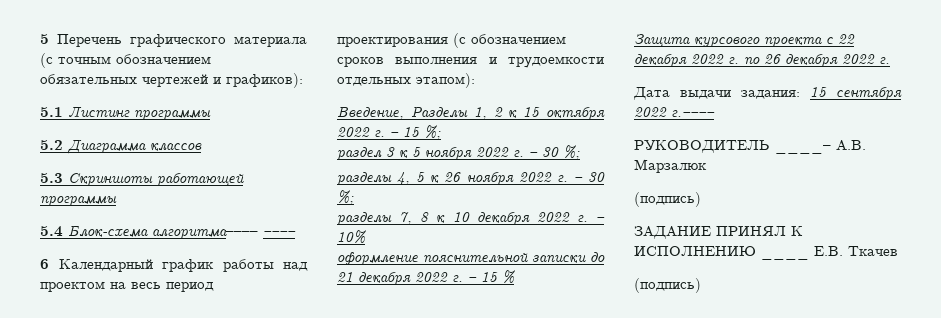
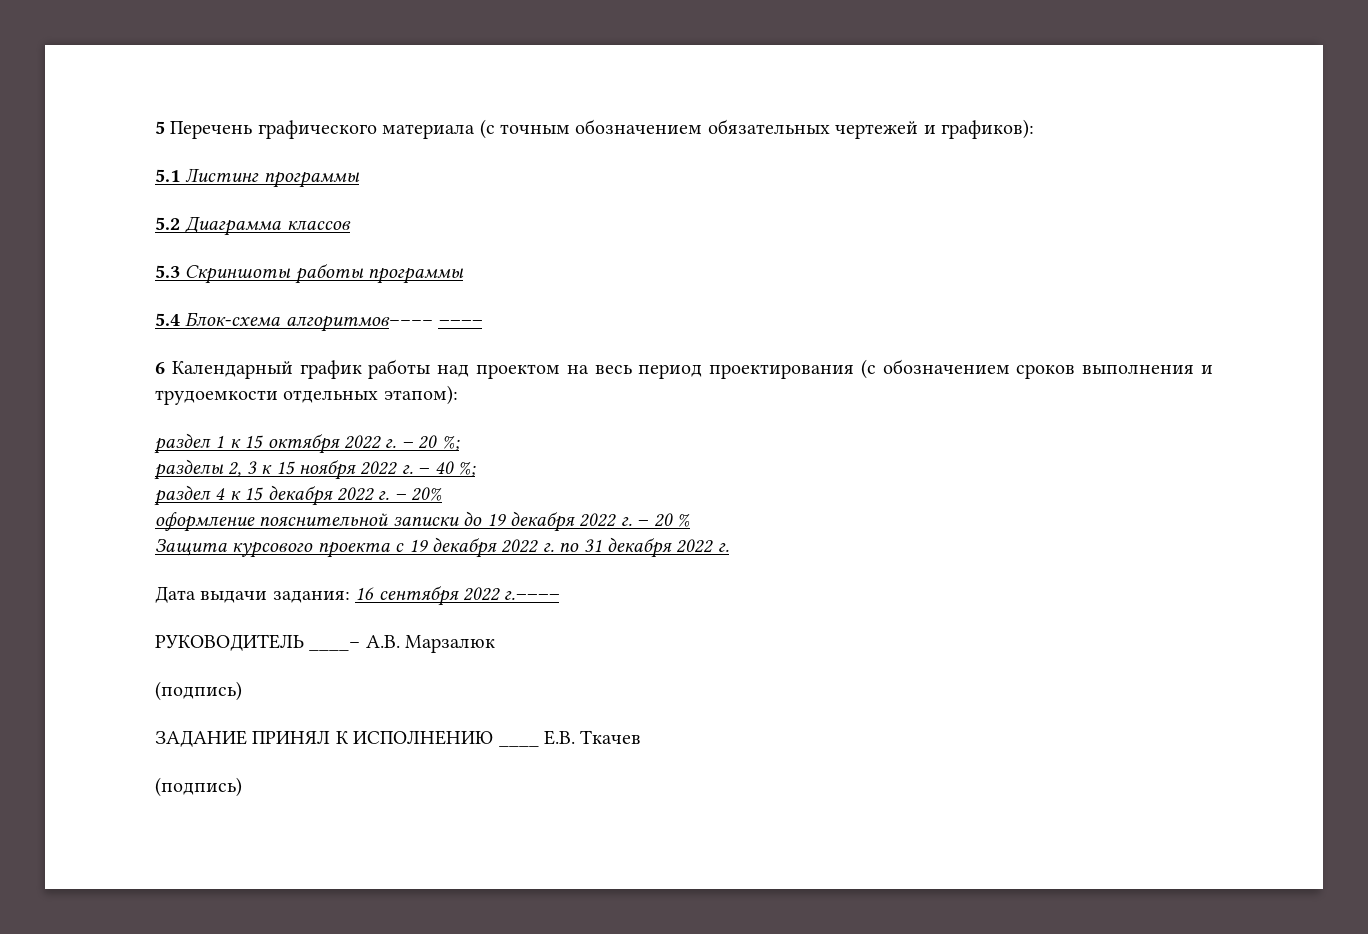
[157,172,244,187] работающей -> [294,264,364,284] работы
[152,229,258,240] алгоритма–––– -> [285,315,433,332] алгоритмов––––
[337,106,503,120] Введение, Разделы 1, 2 -> [154,433,225,454] раздел 1
[403,125,441,140] [337,147,382,161] 15 %; // раздел -> [418,435,460,451] [154,459,242,480] 20 %; // разделы 2,
[412,145,580,161] [337,171,605,186] [337,190,354,205] [337,211,605,226] [337,230,366,243] 5 ноября 2022 г. – 30 %; // разделы 4, 5 к 26 ноября 2022 г. – 30 %; // разделы 7, 8 к 10 декабря 2022 г. – 10% -> [275,460,476,480] [154,485,443,506] 15 ноября 2022 г. – 40 %; // раздел 4 к 15 декабря 2022 г. – 20%
[337,271,498,286] 21 декабря 2022 г. – 15 -> [486,511,673,532] 19 декабря 2022 г. – 20
[838,34,855,44] 22 -> [408,539,429,552] 19
[764,54,781,64] 26 -> [583,539,602,552] 31
[810,87,827,97] 15 -> [355,587,375,600] 16

